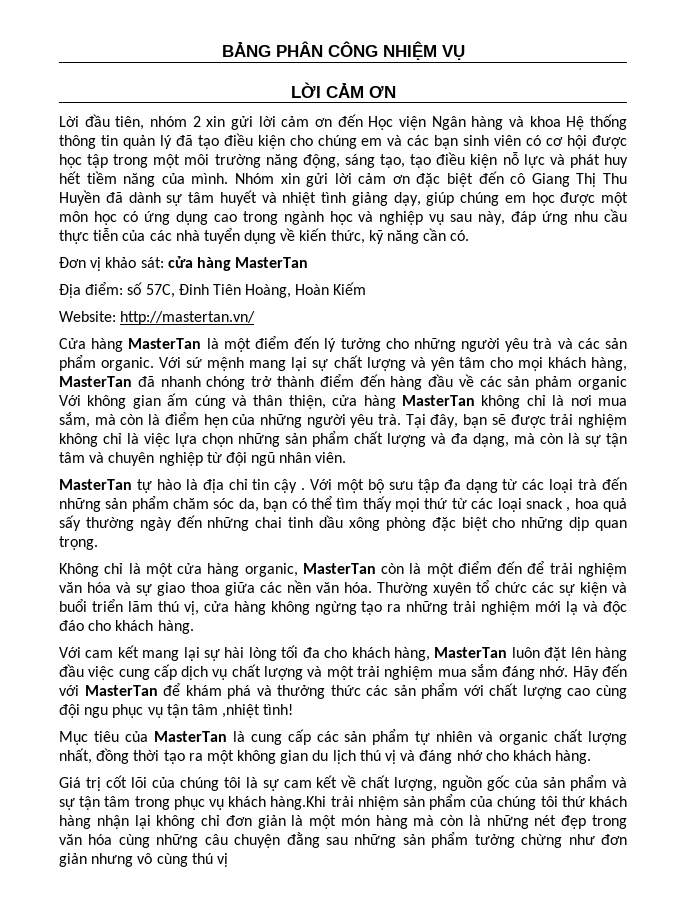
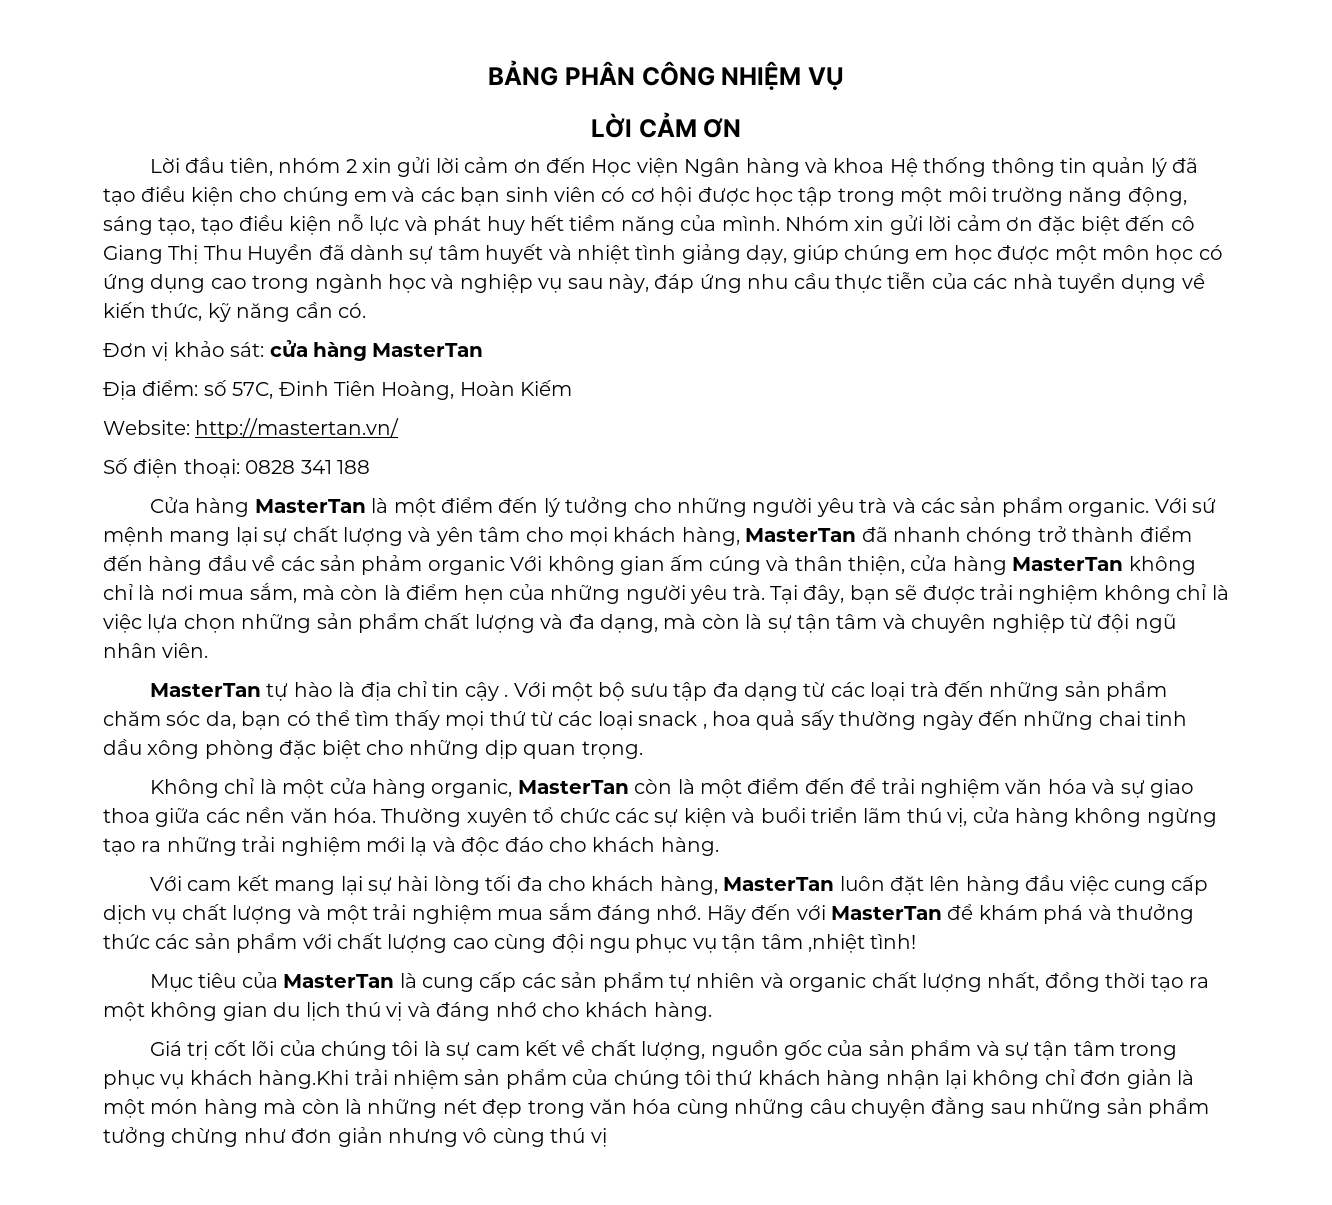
(256, 318) none -> [103,458,370,478] // Số điện thoại: 0828 341 188

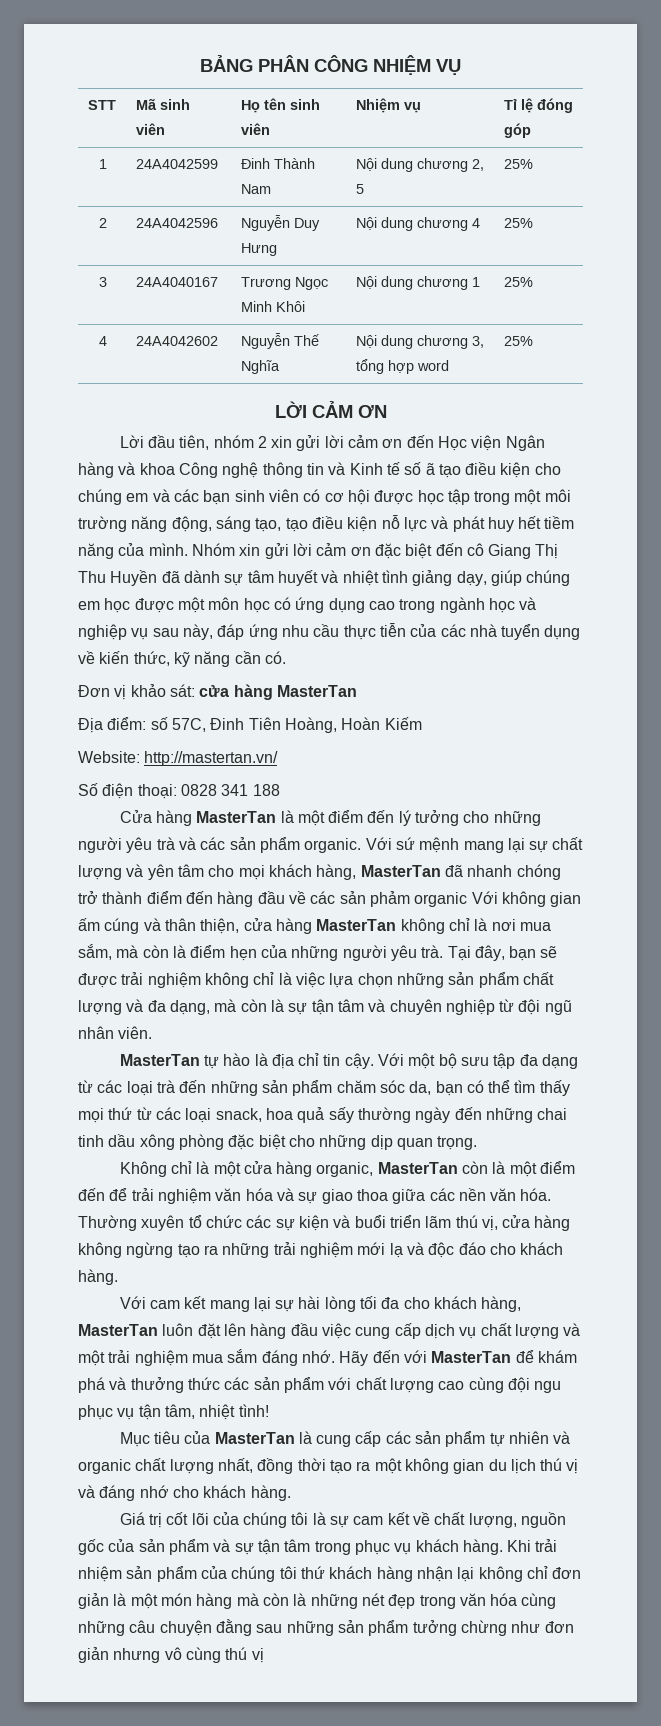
(844, 78) none -> [87,100,116,110] [135,98,190,110] [135,123,165,135] [240,98,320,113] [240,123,270,135] [355,98,421,113] [503,98,573,113] [503,123,531,138] [98,159,107,169] [135,159,218,169] [240,158,315,169] [240,184,271,194] [355,158,484,172] [355,184,364,194] [503,159,533,169] [98,218,107,228] [135,218,218,228] [240,215,320,231] [240,243,277,256] [355,217,480,231] [503,218,533,228] [98,277,107,287] [135,277,218,287] [240,277,328,290] [240,301,305,312] [355,276,480,290] [503,277,533,287] [98,336,107,346] [135,336,218,346] [240,333,319,349] [240,360,280,374] [355,335,484,349] [355,359,449,374] [503,336,533,346] // STT | Mã sinh viên | Họ tên sinh viên | Nhiệm vụ | Tỉ lệ đóng góp // 1 | 24A4042599 | Đinh Thành Nam | Nội dung chương 2, 5 | 25% // 2 | 24A4042596 | Nguyễn Duy Hưng | Nội dung chương 4 | 25% // 3 | 24A4040167 | Trương Ngọc Minh Khôi | Nội dung chương 1 | 25% // 4 | 24A4042602 | Nguyễn Thế Nghĩa | Nội dung chương 3, tổng hợp word | 25%
[889,157,1199,177] Hệ thống thông tin quản lý đã -> [178,462,435,478] Công nghệ thông tin và Kinh tế số ã
[464,682,509,701] cậy . -> [344,1053,374,1069] cậy.
[638,711,707,729] snack , -> [215,1108,262,1122] snack,
[761,934,865,953] tâm ,nhiệt -> [164,1404,236,1420] tâm, nhiệt
[258,1070,350,1089] hàng.Khi -> [462,1539,532,1555] hàng. Khi

